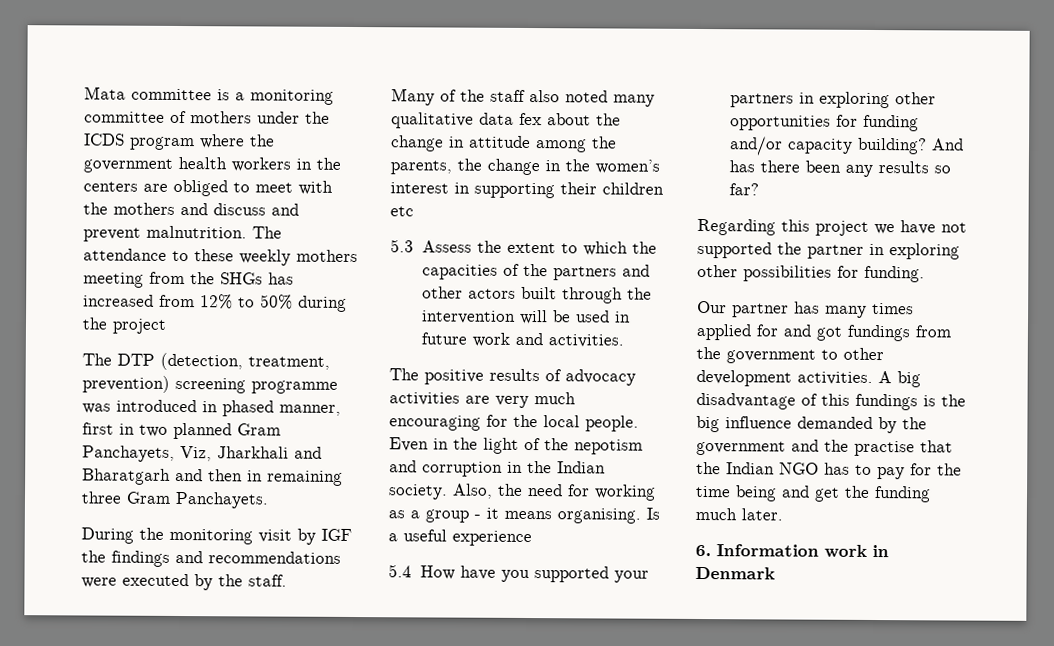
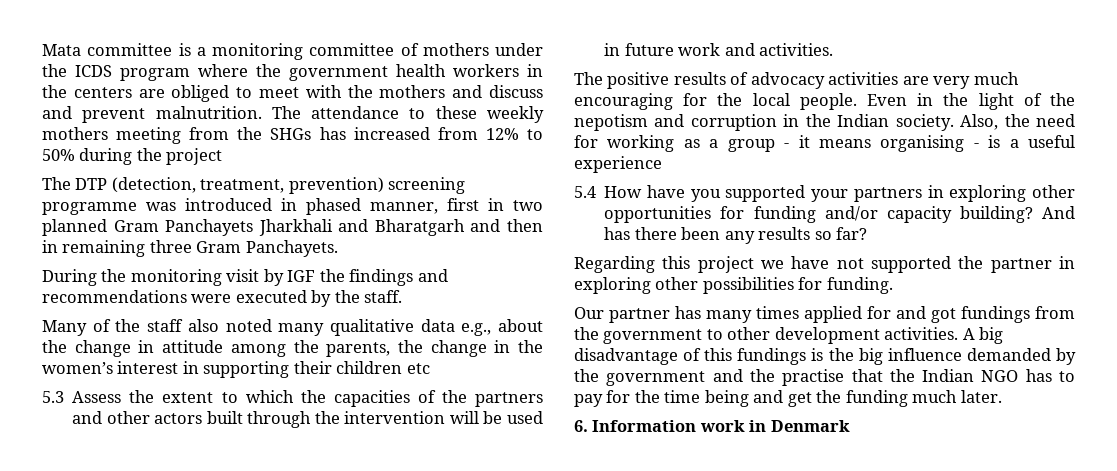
[82,445,212,462] Panchayets, Viz, -> [165,219,254,236] Panchayets
[519,112,542,126] fex -> [461,323,492,336] e.g.,
[557,507,660,524] organising. Is -> [880,135,1001,152] organising - is

